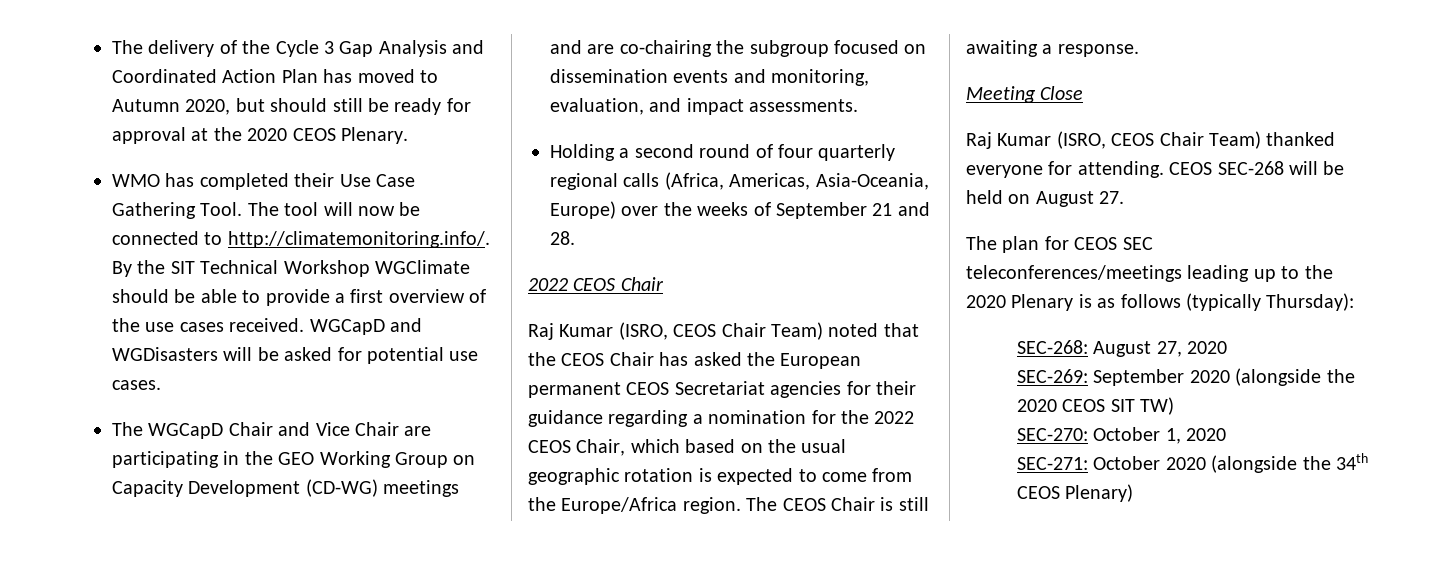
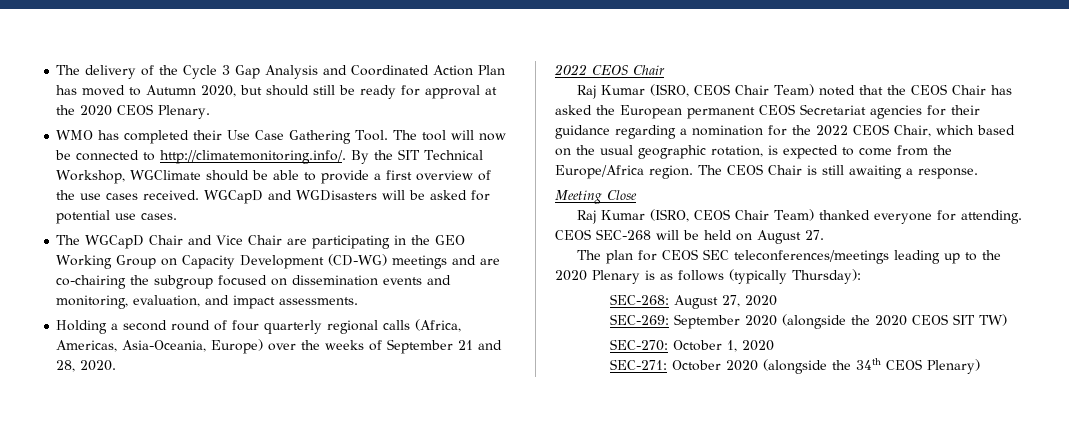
[283,260,370,277] Workshop -> [56,170,126,184] Workshop,
[550,231,575,245] 28. -> [56,360,117,372] 28, 2020.
[624,468,694,482] rotation -> [711,145,763,157] rotation,

